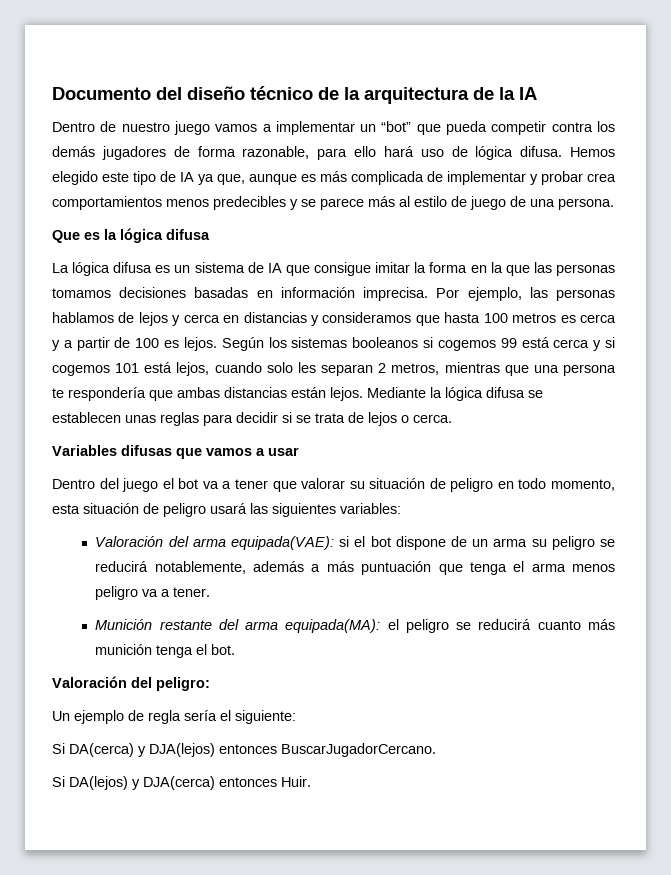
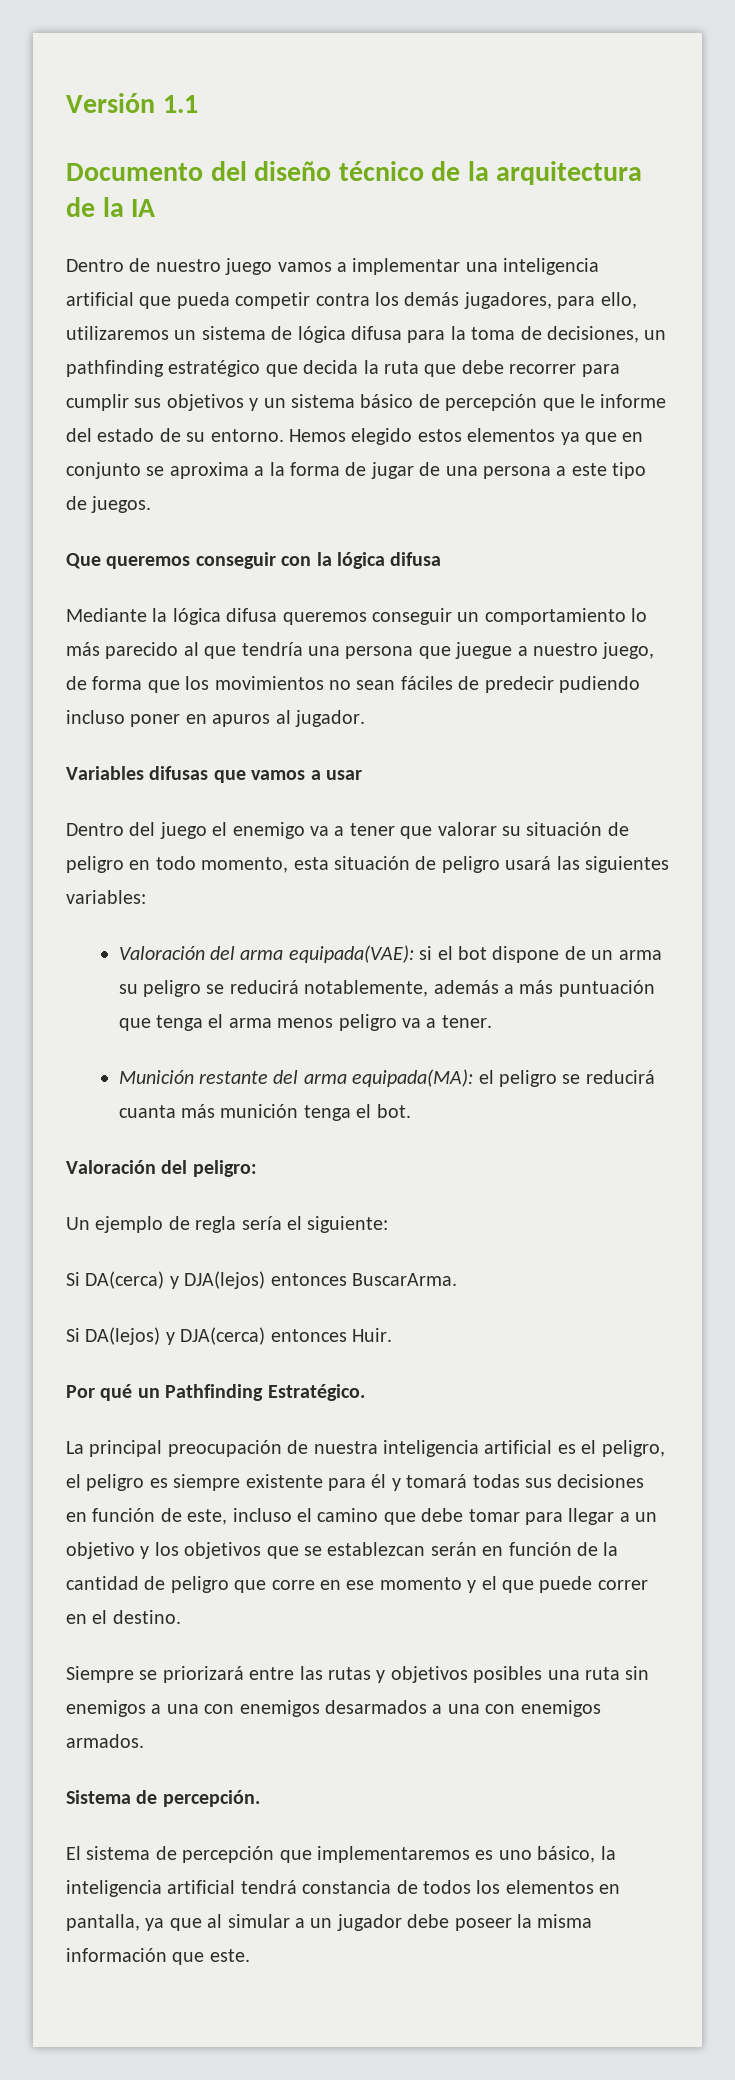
(52, 93) none -> [66,93,198,113] Versión 1.1 //
[360,121,412,132] un “bot” -> [465,258,600,275] [66,292,134,306] una inteligencia artificial
[101,146,615,160] [52,171,616,185] [52,196,614,210] [52,228,210,243] [52,262,616,276] [52,287,615,301] [52,312,617,326] [52,337,615,351] [52,362,616,376] [52,387,543,401] [52,412,452,426] jugadores de forma razonable, para ello hará uso de lógica difusa. Hemos elegido este tipo de IA ya que, aunque es más complicada de implementar y probar crea comportamientos menos predecibles y se parece más al estilo de juego de una persona. // Que es la lógica difusa // La lógica difusa es un sistema de IA que consigue imitar la forma en la que las personas tomamos decisiones basadas en información imprecisa. Por ejemplo, las personas hablamos de lejos y cerca en distancias y consideramos que hasta 100 metros es cerca y a partir de 100 es lejos. Según los sistemas booleanos si cogemos 99 está cerca y si cogemos 101 está lejos, cuando solo les separan 2 metros, mientras que una persona te respondería que ambas distancias están lejos. Mediante la lógica difusa se establecen unas reglas para decidir si se trata de lejos o cerca. -> [463,292,637,309] [66,326,667,343] [66,360,620,377] [66,394,667,411] [66,428,644,445] [66,462,647,479] [66,496,152,513] [66,552,442,569] [66,608,648,625] [66,642,655,659] [66,676,640,693] [66,710,365,727] jugadores, para ello, utilizaremos un sistema de lógica difusa para la toma de decisiones, un pathfinding estratégico que decida la ruta que debe recorrer para cumplir sus objetivos y un sistema básico de percepción que le informe del estado de su entorno. Hemos elegido estos elementos ya que en conjunto se aproxima a la forma de jugar de una persona a este tipo de juegos. // Que queremos conseguir con la lógica difusa // Mediante la lógica difusa queremos conseguir un comportamiento lo más parecido al que tendría una persona que juegue a nuestro juego, de forma que los movimientos no sean fáciles de predecir pudiendo incluso poner en apuros al jugador.
[178,478,199,489] bot -> [232,822,305,839] enemigo
[537,620,581,630] cuanto -> [118,1105,176,1118] cuanta
[281,743,436,757] BuscarJugadorCercano. -> [352,1273,457,1286] BuscarArma.
(311, 781) none -> [66,1384,365,1401] [66,1440,665,1457] [66,1474,645,1491] [66,1508,658,1525] [66,1542,619,1559] [66,1576,648,1593] [66,1610,181,1624] [66,1666,650,1683] [66,1700,601,1717] [66,1734,144,1748] [66,1790,260,1807] [66,1846,616,1863] [66,1880,621,1897] [66,1914,593,1931] [66,1948,250,1965] // Por qué un Pathfinding Estratégico. // La principal preocupación de nuestra inteligencia artificial es el peligro, el peligro es siempre existente para él y tomará todas sus decisiones en función de este, incluso el camino que debe tomar para llegar a un objetivo y los objetivos que se establezcan serán en función de la cantidad de peligro que corre en ese momento y el que puede correr en el destino. // Siempre se priorizará entre las rutas y objetivos posibles una ruta sin enemigos a una con enemigos desarmados a una con enemigos armados. // Sistema de percepción. // El sistema de percepción que implementaremos es uno básico, la inteligencia artificial tendrá constancia de todos los elementos en pantalla, ya que al simular a un jugador debe poseer la misma información que este.

